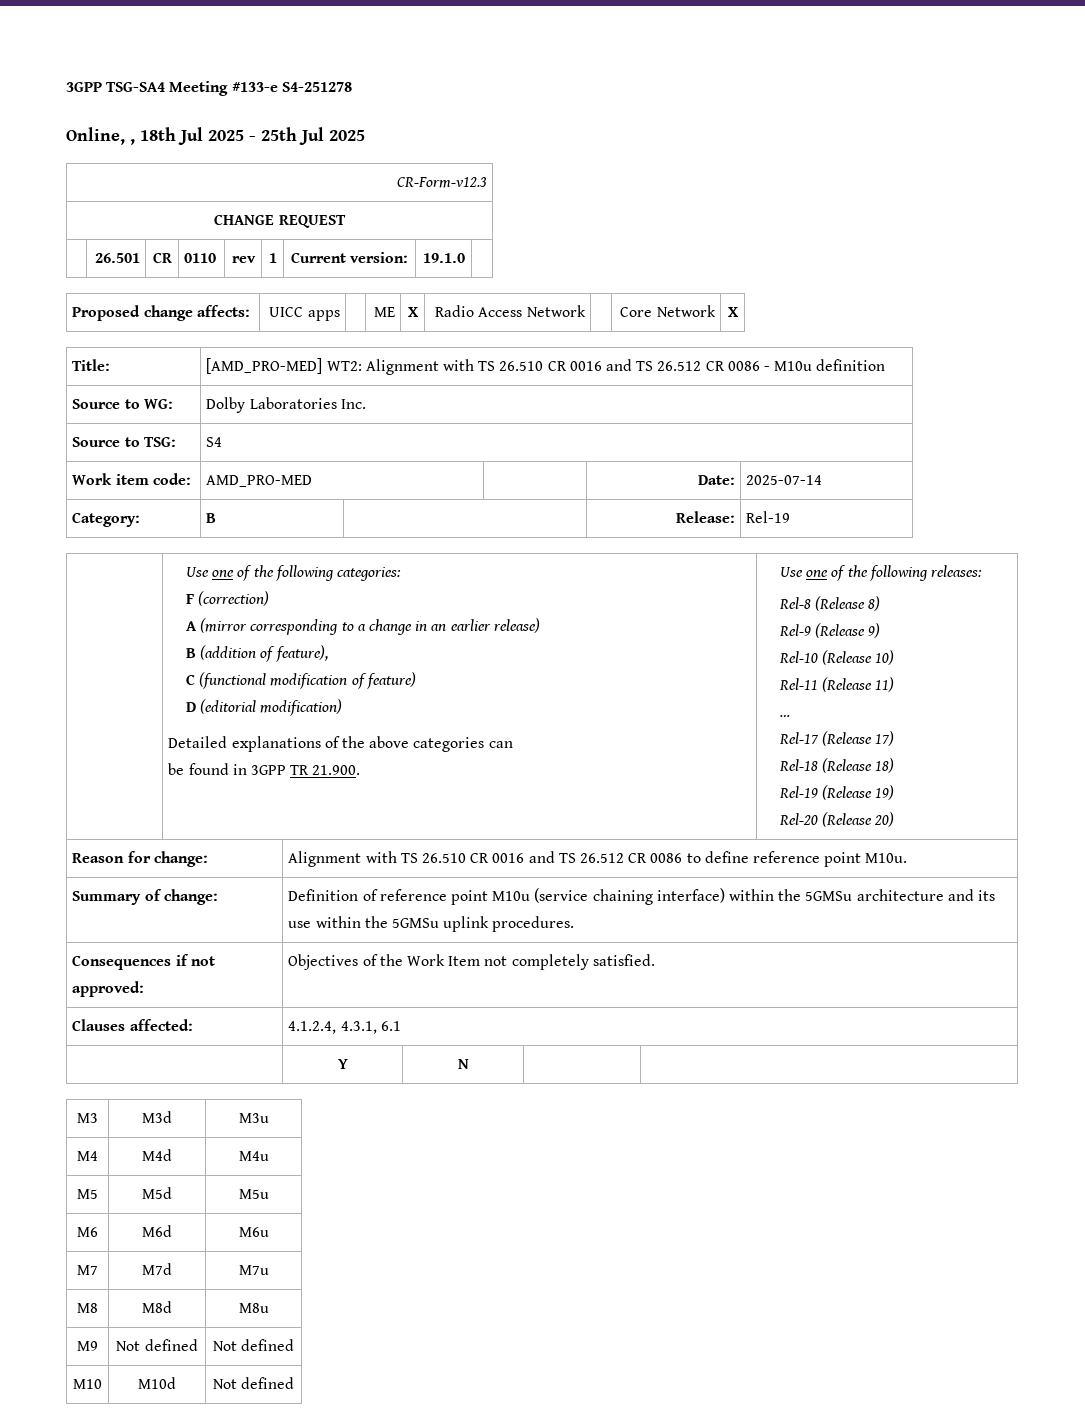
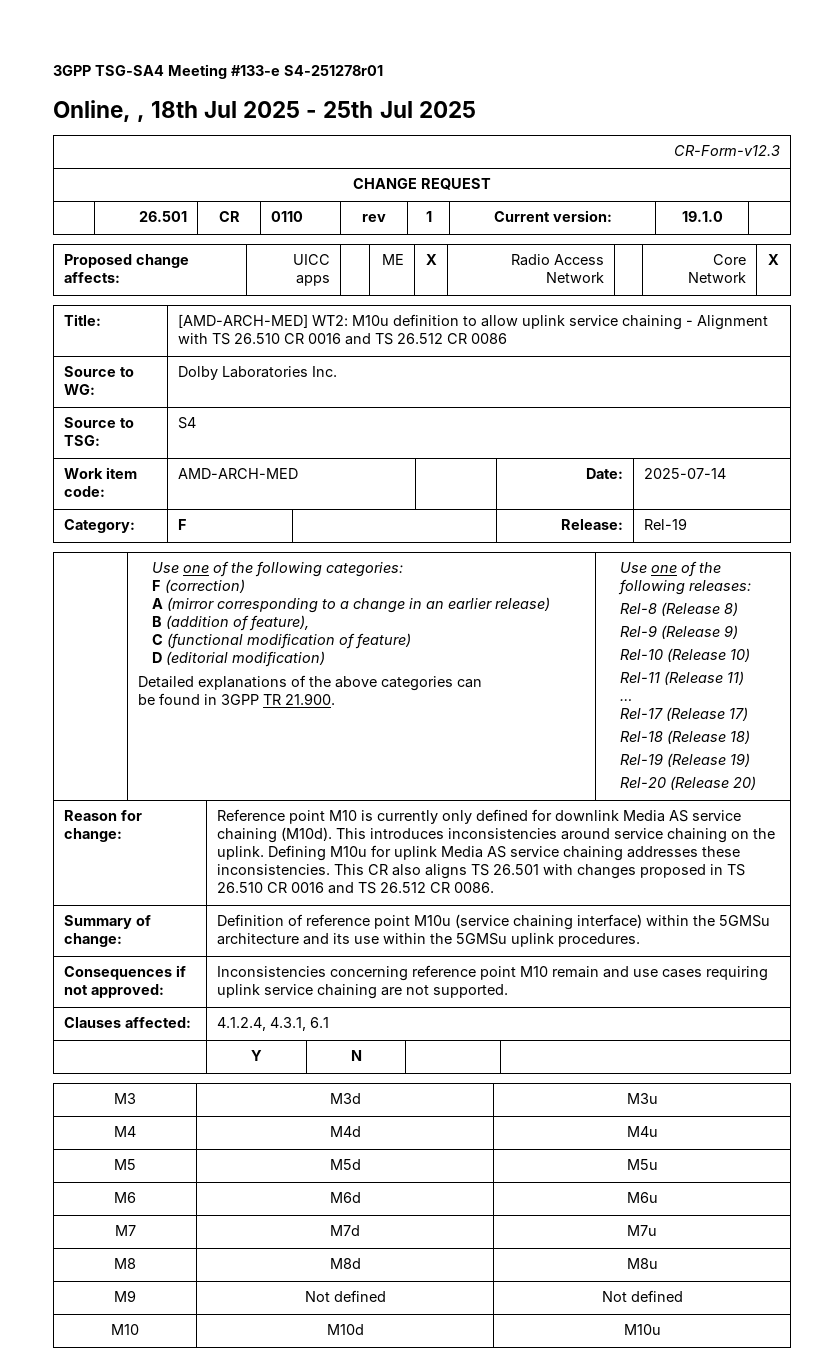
[281,82,352,92] S4-251278 -> [284,65,383,76] S4-251278r01
[206,358,362,374] [AMD_PRO-MED] WT2: -> [177,314,693,330] [AMD-ARCH-MED] WT2: M10u definition to allow uplink service chaining -
[763,359,886,371] - M10u definition -> (507, 338) none
[206,475,313,487] AMD_PRO-MED -> [177,468,298,479] AMD-ARCH-MED
[206,513,217,523] B -> [177,519,187,530] F
[288,851,908,867] Alignment with TS 26.510 CR 0016 and TS 26.512 CR 0086 to define reference point M10u. -> [216,809,741,824] [216,827,775,843] [216,845,740,861] [216,864,745,879] [216,882,494,894] Reference point M10 is currently only defined for downlink Media AS service chaining (M10d). This introduces inconsistencies around service chaining on the uplink. Defining M10u for uplink Media AS service chaining addresses these inconsistencies. This CR also aligns TS 26.501 with changes proposed in TS 26.510 CR 0016 and TS 26.512 CR 0086.
[288,954,655,970] Objectives of the Work Item not completely satisfied. -> [216,965,768,981] [216,984,508,999] Inconsistencies concerning reference point M10 remain and use cases requiring uplink service chaining are not supported.
[212,1377,295,1389] Not defined -> [623,1324,661,1335] M10u

